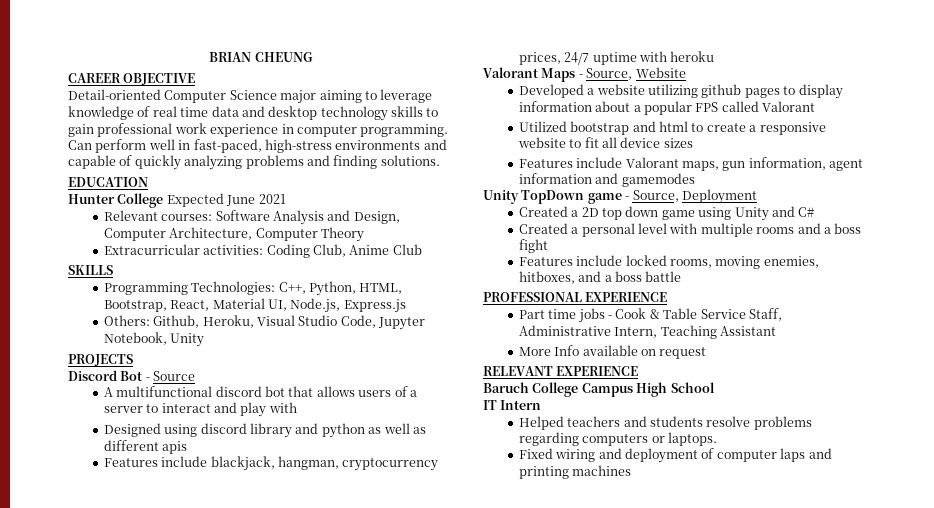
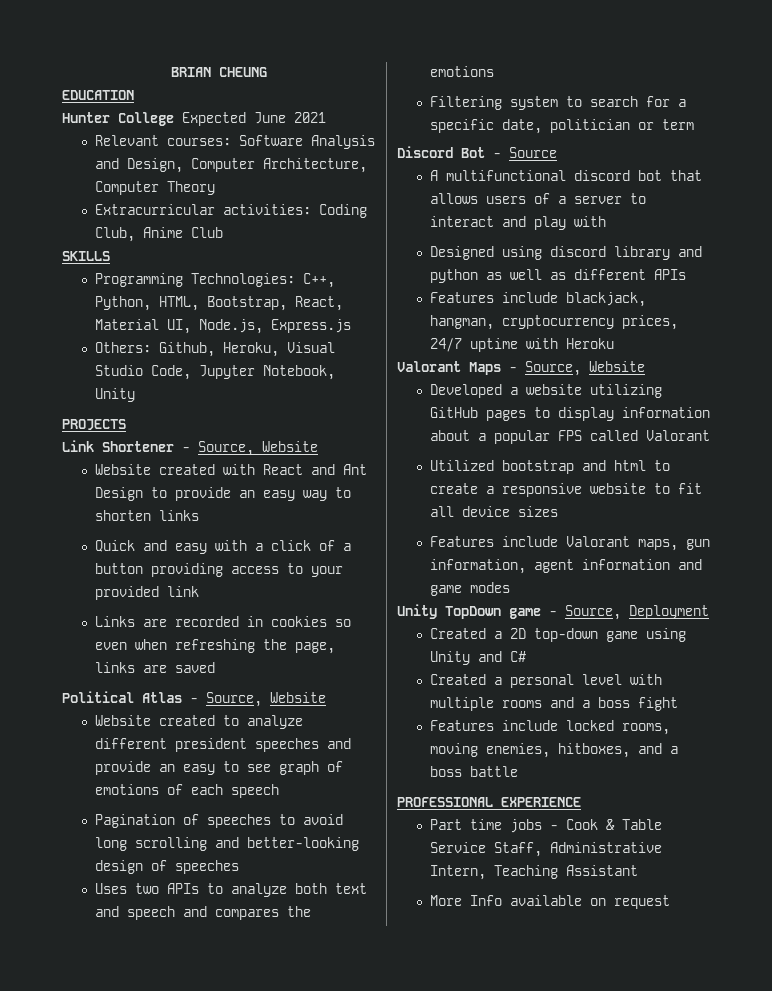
[68,73,196,85] [68,89,433,104] [68,106,439,121] [68,123,449,137] [68,139,447,153] [68,155,440,170] // CAREER OBJECTIVE // Detail-oriented Computer Science major aiming to leverage knowledge of real time data and desktop technology skills to gain professional work experience in computer programming. Can perform well in fast-paced, high-stress environments and capable of quickly analyzing problems and finding solutions. -> (267, 72) none
(133, 360) none -> [62,440,318,456] [94,464,367,475] [94,487,351,501] [94,510,199,521] [94,540,351,554] [94,563,343,577] [94,586,199,600] [94,616,351,627] [94,639,335,654] [94,662,215,673] [62,691,326,707] [94,715,303,729] [94,738,351,752] [94,761,343,775] [94,784,279,798] [94,814,343,828] [94,837,359,851] [94,860,239,874] [94,883,367,897] [94,906,311,920] [429,66,494,77] [429,96,686,110] [429,119,694,134] // Link Shortener - Source, Website // Website created with React and Ant Design to provide an easy way to shorten links // Quick and easy with a click of a button providing access to your provided link // Links are recorded in cookies so even when refreshing the page, links are saved // Political Atlas - Source, Website // Website created to analyze different president speeches and provide an easy to see graph of emotions of each speech // Pagination of speeches to avoid long scrolling and better-looking design of speeches // Uses two APIs to analyze both text and speech and compares the emotions // Filtering system to search for a specific date, politician or term
[162,441,188,454] apis -> [653,269,686,280] APIs
[670,51,715,62] heroku -> [565,338,614,349] Heroku
[701,84,742,98] github -> [429,407,478,418] GitHub
[621,173,695,187] gamemodes -> [429,582,510,596] game modes
[602,206,659,220] top down -> [533,628,598,642] top-down
[483,366,639,376] [483,382,715,397] [483,400,542,410] [518,416,812,430] [518,432,718,446] [518,448,832,463] [518,465,632,479] // RELEVANT EXPERIENCE // Baruch College Campus High School // IT Intern // Helped teachers and students resolve problems regarding computers or laptops. // Fixed wiring and deployment of computer laps and printing machines -> (670, 902) none

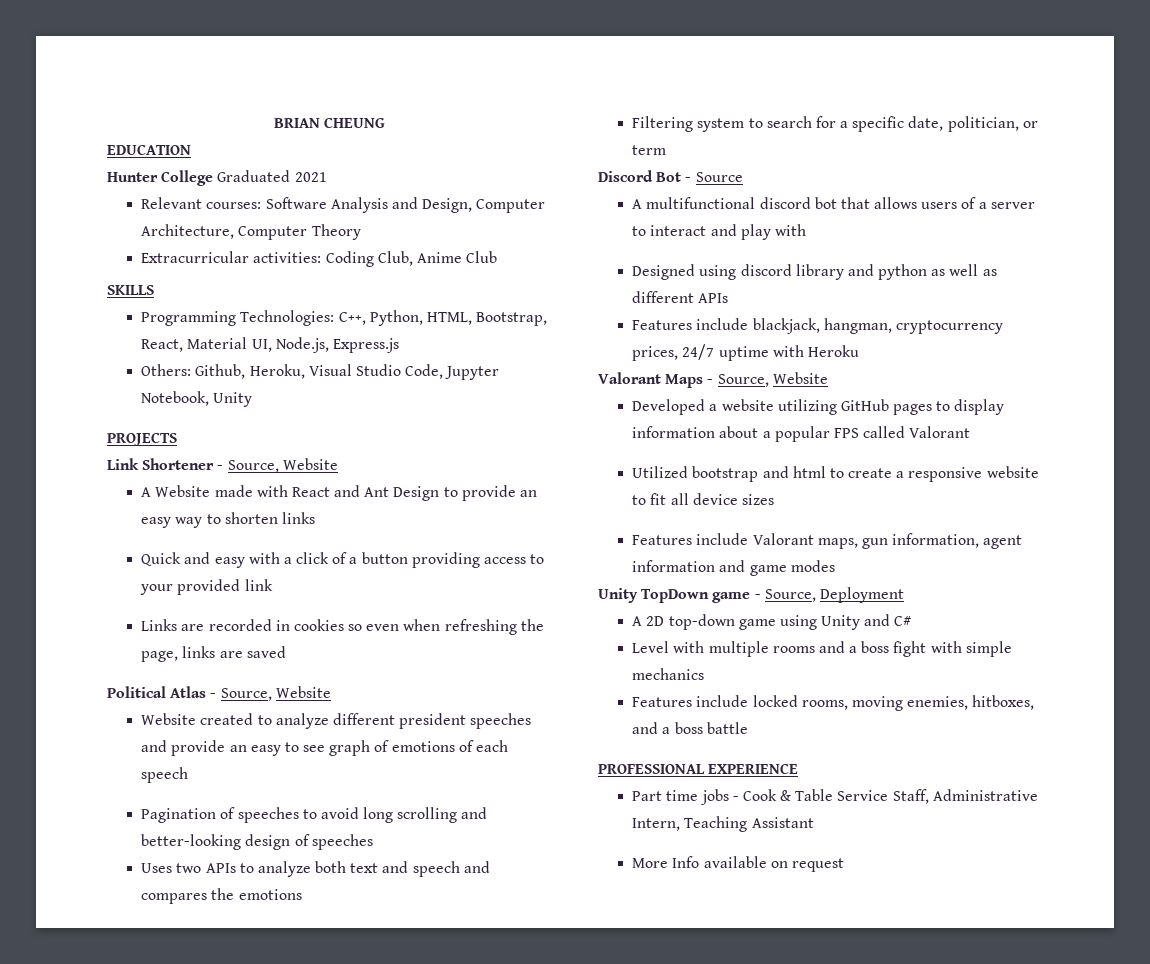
[182,112,286,126] Expected June -> [217,170,291,182] Graduated
[94,464,215,475] Website created -> [141,485,253,497] A Website made
[549,119,630,133] politician -> [947,116,1019,132] politician,
[429,628,502,639] Created a -> [632,616,643,626] A
[429,674,622,688] Created a personal level -> [632,641,670,653] Level
(678, 704) none -> [930,641,1012,657] [632,668,705,680] with simple mechanics

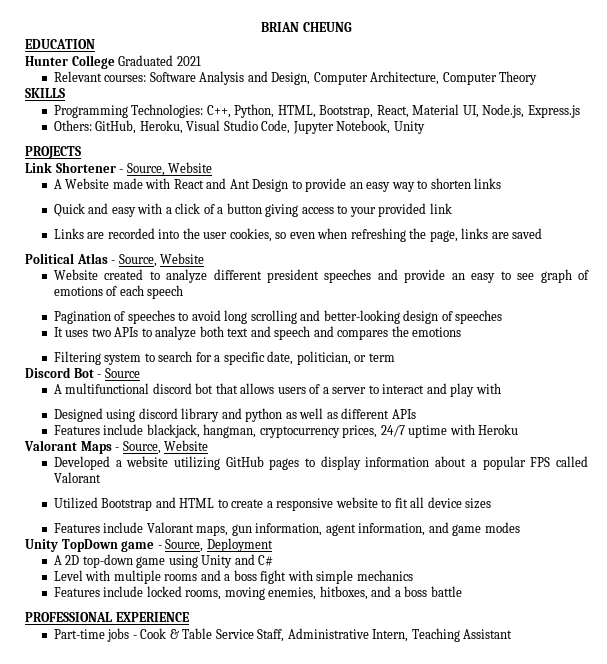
[141,251,498,267] // Extracurricular activities: Coding Club, Anime Club -> (538, 78) none
[195,364,246,379] Github, -> [95,120,137,134] GitHub,
[411,552,480,568] providing -> [265,204,299,217] giving
[275,619,344,631] in cookies -> [158,228,272,242] into the user cookies,
[141,863,173,873] Uses -> [53,327,89,337] It uses
[692,466,826,482] bootstrap and html -> [101,497,215,511] Bootstrap and HTML
[632,560,716,572] information -> [358,523,426,536] information,
[632,790,699,801] Part time -> [53,629,105,639] Part-time
[632,856,844,872] // More Info available on request -> (513, 634) none

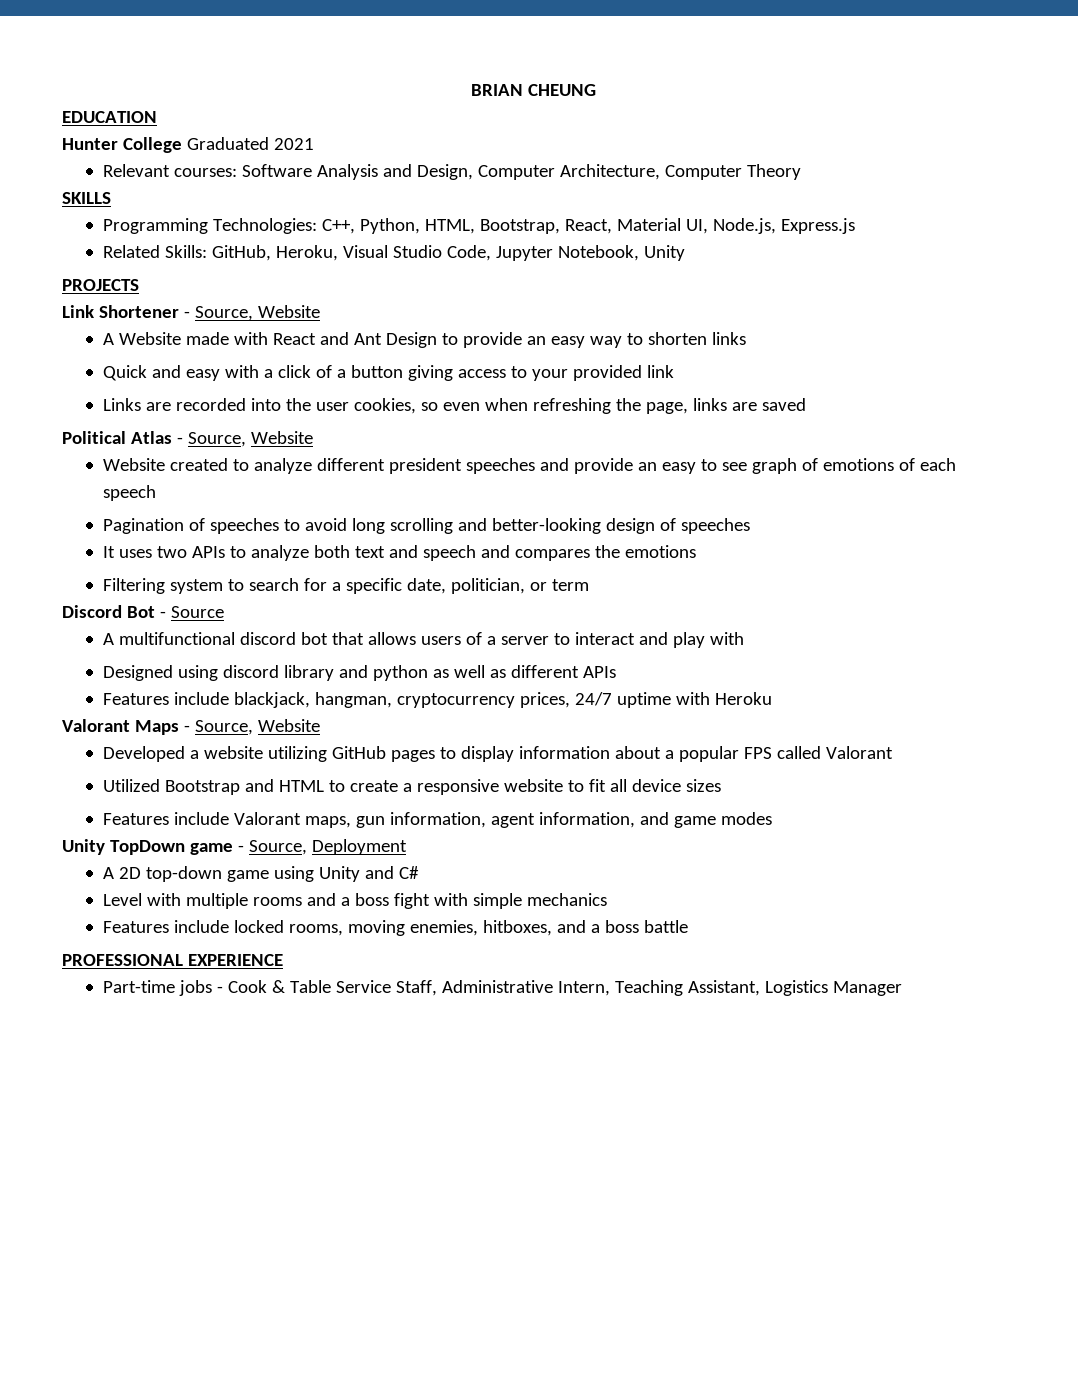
[53,120,92,131] Others: -> [102,245,207,258] Related Skills:
[463,629,513,639] Assistant -> [687,980,902,996] Assistant, Logistics Manager

